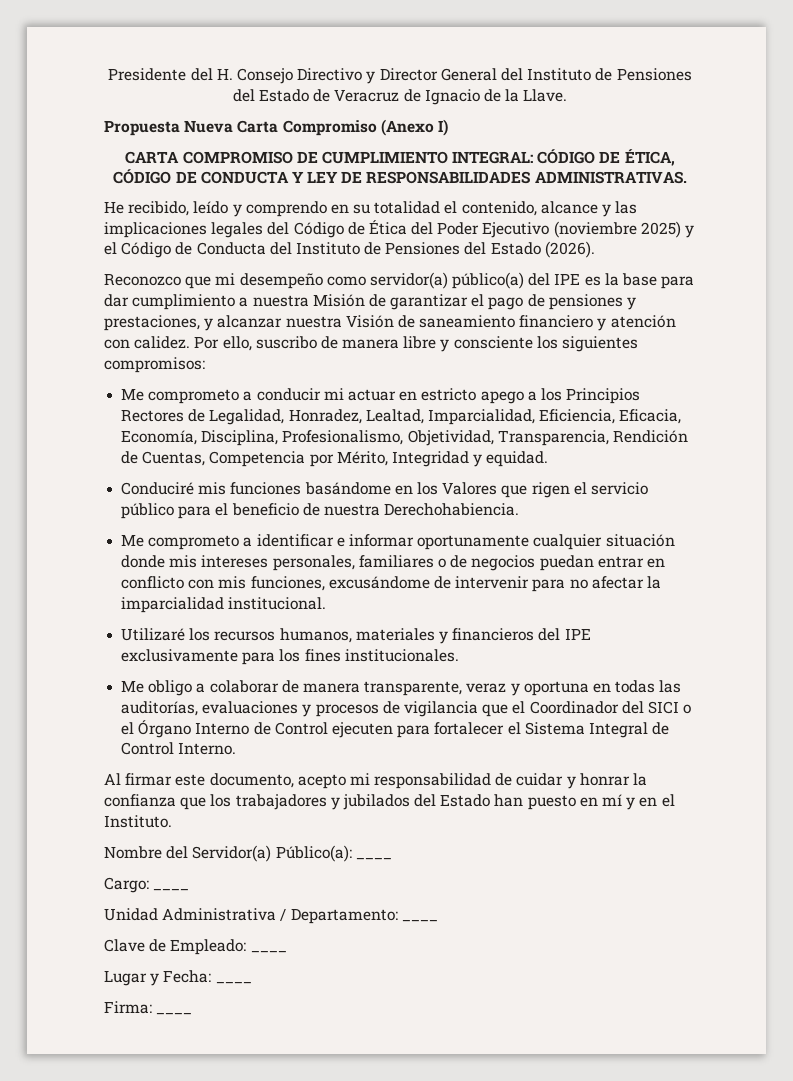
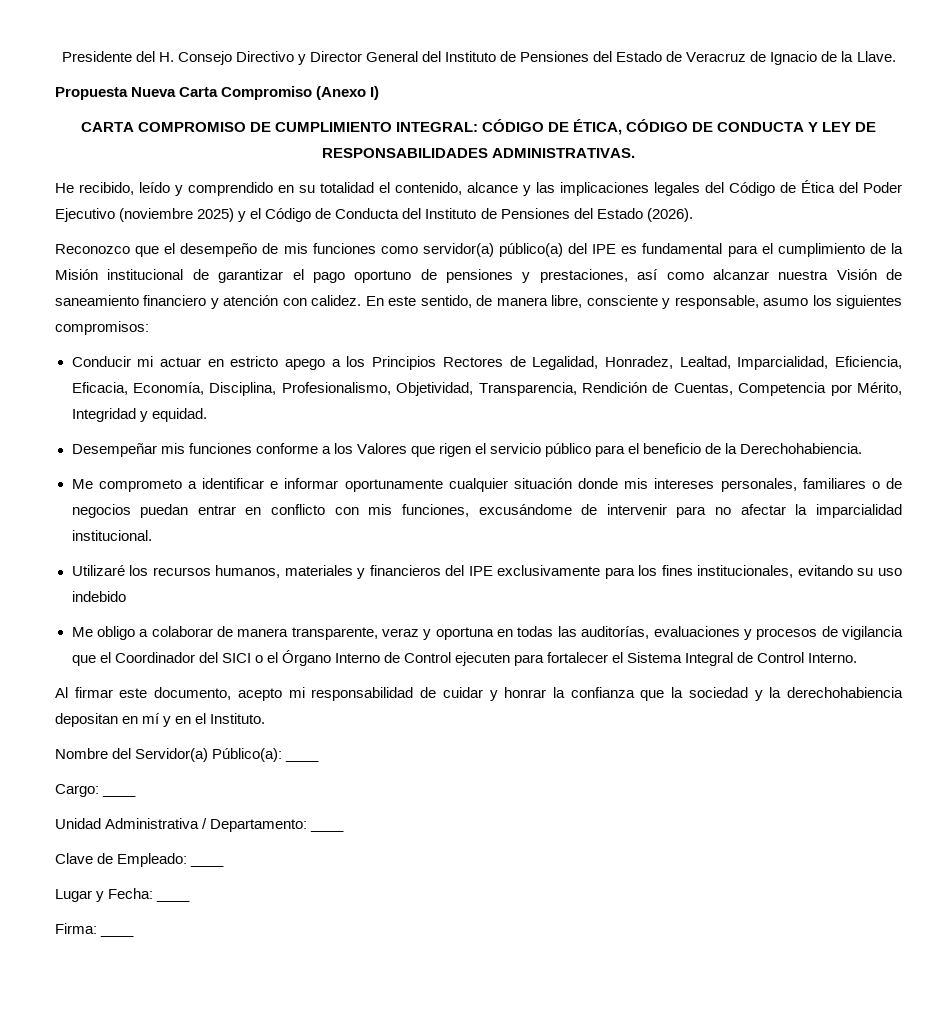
[245,201,327,217] comprendo -> [188,182,273,196] comprendido
[215,273,323,289] mi desempeño -> [164,243,376,257] el desempeño de mis funciones
[604,273,695,289] [104,294,365,310] la base para dar cumplimiento a nuestra Misión -> [642,243,903,257] [55,269,184,280] fundamental para el cumplimiento de la Misión institucional
(524, 303) none -> [354,270,412,283] oportuno
[204,318,214,331] y -> [637,269,704,280] así como
[194,336,533,352] Por ello, suscribo de manera libre y consciente -> [365,295,809,309] En este sentido, de manera libre, consciente y responsable, asumo
[121,388,321,404] Me comprometo a conducir -> [71,356,131,367] Conducir
[121,482,413,495] Conduciré mis funciones basándome en -> [71,443,331,457] Desempeñar mis funciones conforme a
[323,504,380,516] nuestra -> [725,443,738,454] la
[344,649,459,662] institucionales. -> [697,565,902,578] [71,591,126,602] institucionales, evitando su uso indebido
[210,794,576,810] los trabajadores y jubilados del Estado han puesto -> [671,687,903,701] [55,713,118,727] la sociedad y la derechohabiencia depositan

